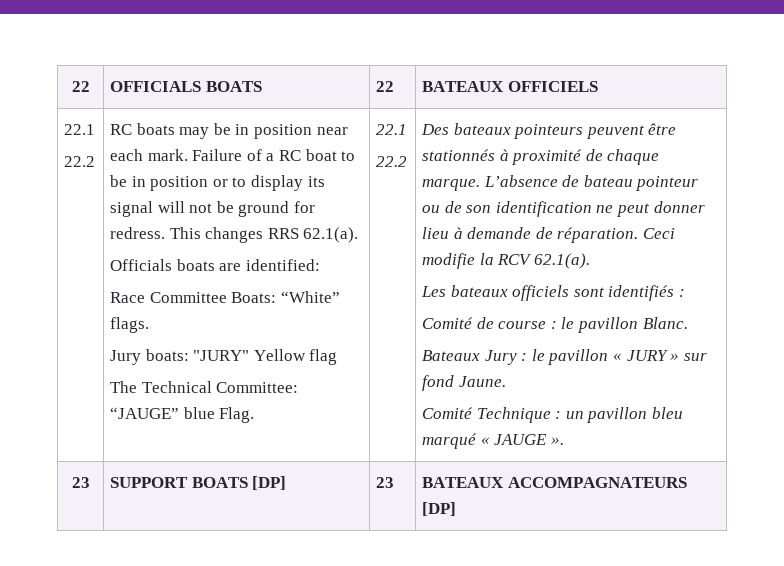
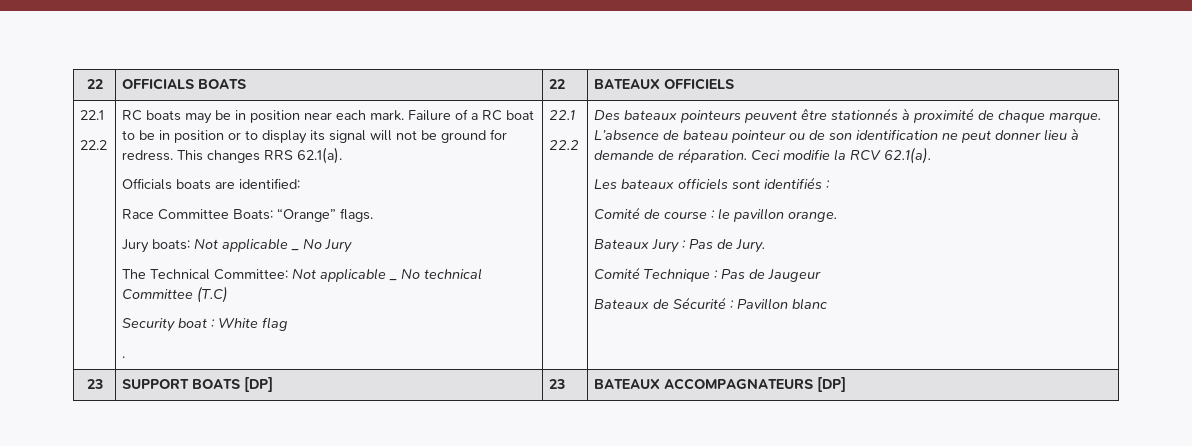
[280,291,340,303] “White” -> [277,208,337,222] “Orange”
[193,349,338,365] [110,381,299,393] [110,407,255,423] "JURY" Yellow flag // The Technical Committee: “JAUGE” blue Flag. -> [194,238,353,253] [122,268,483,282] [122,286,229,303] [122,317,289,332] [122,356,126,358] Not applicable _ No Jury // The Technical Committee: Not applicable _ No technical Committee (T.C) // Security boat : White flag // .
[642,317,688,329] Blanc. -> [788,211,838,222] orange.
[531,349,707,365] [422,375,506,391] [422,407,684,423] [422,433,564,449] le pavillon « JURY » sur fond Jaune. // Comité Technique : un pavillon bleu marqué « JAUGE ». -> [689,239,766,253] [594,267,822,282] [594,297,829,310] Pas de Jury. // Comité Technique : Pas de Jaugeur // Bateaux de Sécurité : Pavillon blanc

